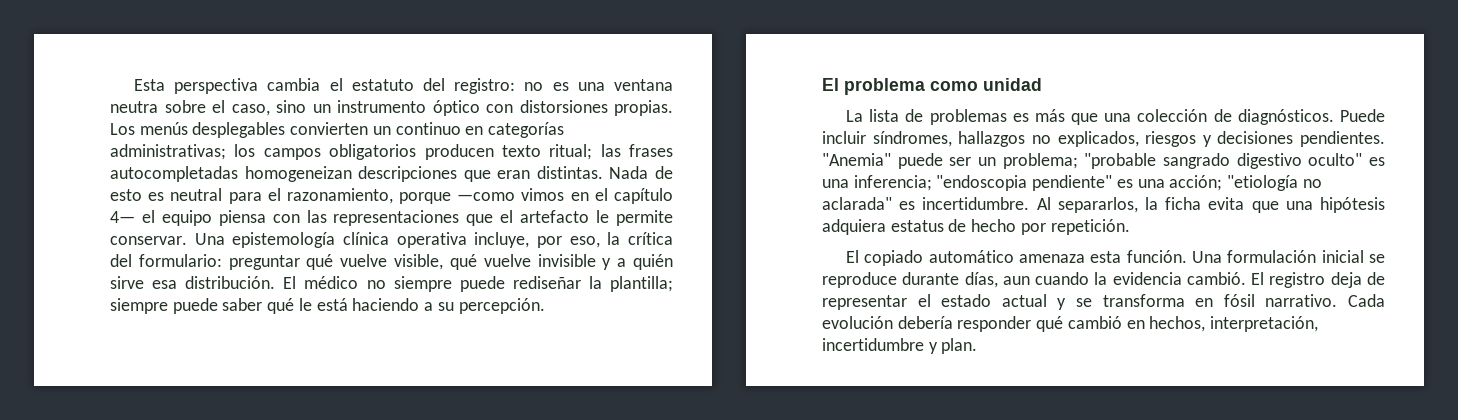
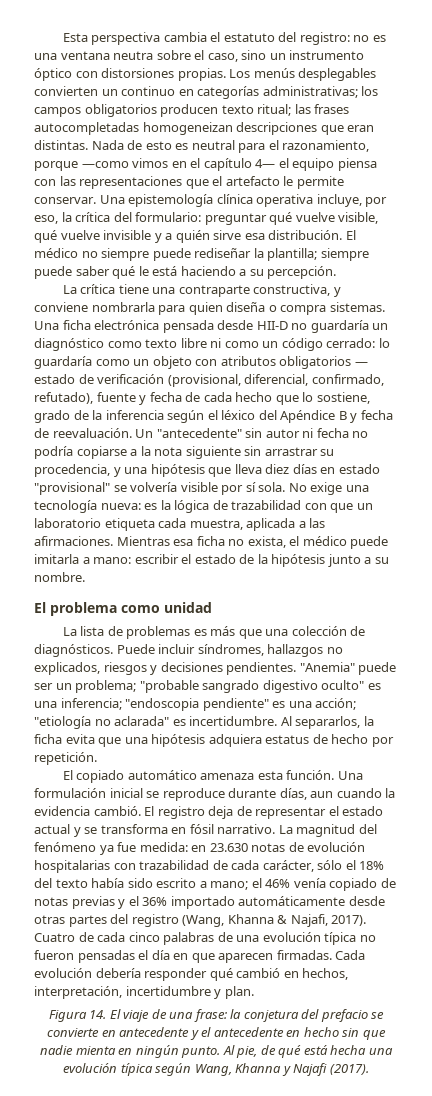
(545, 306) none -> [62,284,341,297] [34,302,385,315] [34,320,389,333] [34,338,390,351] [34,356,368,369] [34,374,384,387] [34,392,370,405] [34,410,393,423] [34,428,369,438] [34,446,335,459] [34,464,380,477] [34,482,369,495] [34,500,373,513] [34,518,326,531] [34,536,389,549] [34,554,389,567] [34,572,85,582] // La crítica tiene una contraparte constructiva, y conviene nombrarla para quien diseña o compra sistemas. Una ficha electrónica pensada desde HII-D no guardaría un diagnóstico como texto libre ni como un código cerrado: lo guardaría como un objeto con atributos obligatorios — estado de verificación (provisional, diferencial, confirmado, refutado), fuente y fecha de cada hecho que lo sostiene, grado de la inferencia según el léxico del Apéndice B y fecha de reevaluación. Un "antecedente" sin autor ni fecha no podría copiarse a la nota siguiente sin arrastrar su procedencia, y una hipótesis que lleva diez días en estado "provisional" se volvería visible por sí sola. No exige una tecnología nueva: es la lógica de trazabilidad con que un laboratorio etiqueta cada muestra, aplicada a las afirmaciones. Mientras esa ficha no exista, el médico puede imitarla a mano: escribir el estado de la hipótesis junto a su nombre.
(1338, 300) none -> [278,824,377,837] [34,842,366,855] [34,860,385,873] [34,878,396,891] [34,896,385,909] [34,914,367,927] [34,932,376,945] [34,950,332,963] La magnitud del fenómeno ya fue medida: en 23.630 notas de evolución hospitalarias con trazabilidad de cada carácter, sólo el 18% del texto había sido escrito a mano; el 46% venía copiado de notas previas y el 36% importado automáticamente desde otras partes del registro (Wang, Khanna & Najafi, 2017). Cuatro de cada cinco palabras de una evolución típica no fueron pensadas el día en que aparecen firmadas.
(978, 346) none -> [48,1009,385,1022] [47,1027,386,1040] [40,1045,393,1058] [63,1063,369,1076] // Figura 14. El viaje de una frase: la conjetura del prefacio se convierte en antecedente y el antecedente en hecho sin que nadie mienta en ningún punto. Al pie, de qué está hecha una evolución típica según Wang, Khanna y Najafi (2017).

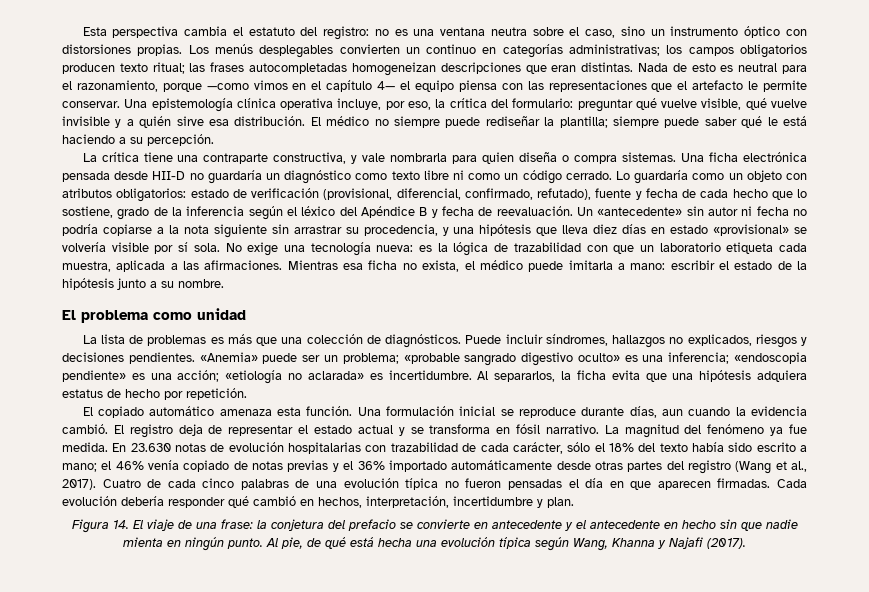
[34,302,88,312] conviene -> [362,153,386,162] vale
[326,338,390,348] cerrado: lo -> [565,171,630,180] cerrado. Lo
[279,356,368,369] obligatorios — -> [116,188,187,202] obligatorios:
[156,428,242,438] "antecedente" -> [597,207,683,216] «antecedente»
[34,482,110,495] "provisional" -> [713,224,790,236] «provisional»
[299,662,355,672] "Anemia" -> [199,352,258,362] «Anemia»
[139,680,199,693] "probable -> [403,353,460,364] «probable
[321,680,365,690] oculto" -> [577,353,620,362] oculto»
[125,698,269,711] "endoscopia pendiente" -> [734,352,808,364] [62,370,126,382] «endoscopia pendiente»
[34,716,170,729] "etiología no aclarada" -> [225,370,364,384] «etiología no aclarada»
[139,842,207,852] medida: en -> [62,442,127,452] medida. En
[182,914,328,927] (Wang, Khanna & Najafi, -> [735,461,808,474] (Wang et al.,

